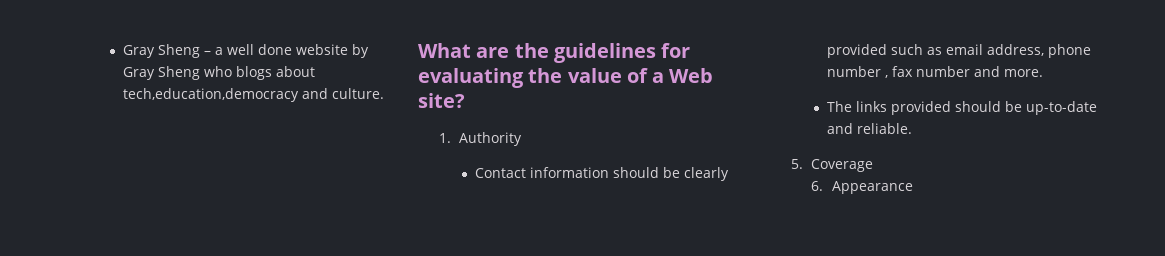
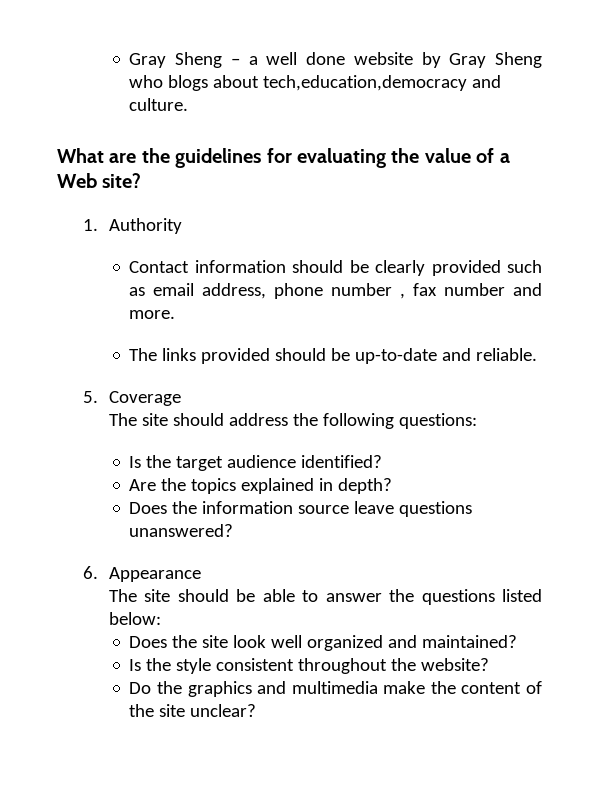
[811,181,913,194] 6. Appearance -> [109,413,477,429] [129,455,383,471] [129,478,393,494] [129,501,473,517] [129,524,234,537] [83,566,202,582] [109,589,542,605] [109,612,162,625] [129,635,518,651] [129,658,490,674] [129,681,543,697] [129,704,257,717] The site should address the following questions: // Is the target audience identified? // Are the topics explained in depth? // Does the information source leave questions unanswered? // 6. Appearance // The site should be able to answer the questions listed below: // Does the site look well organized and maintained? // Is the style consistent throughout the website? // Do the graphics and multimedia make the content of the site unclear?

